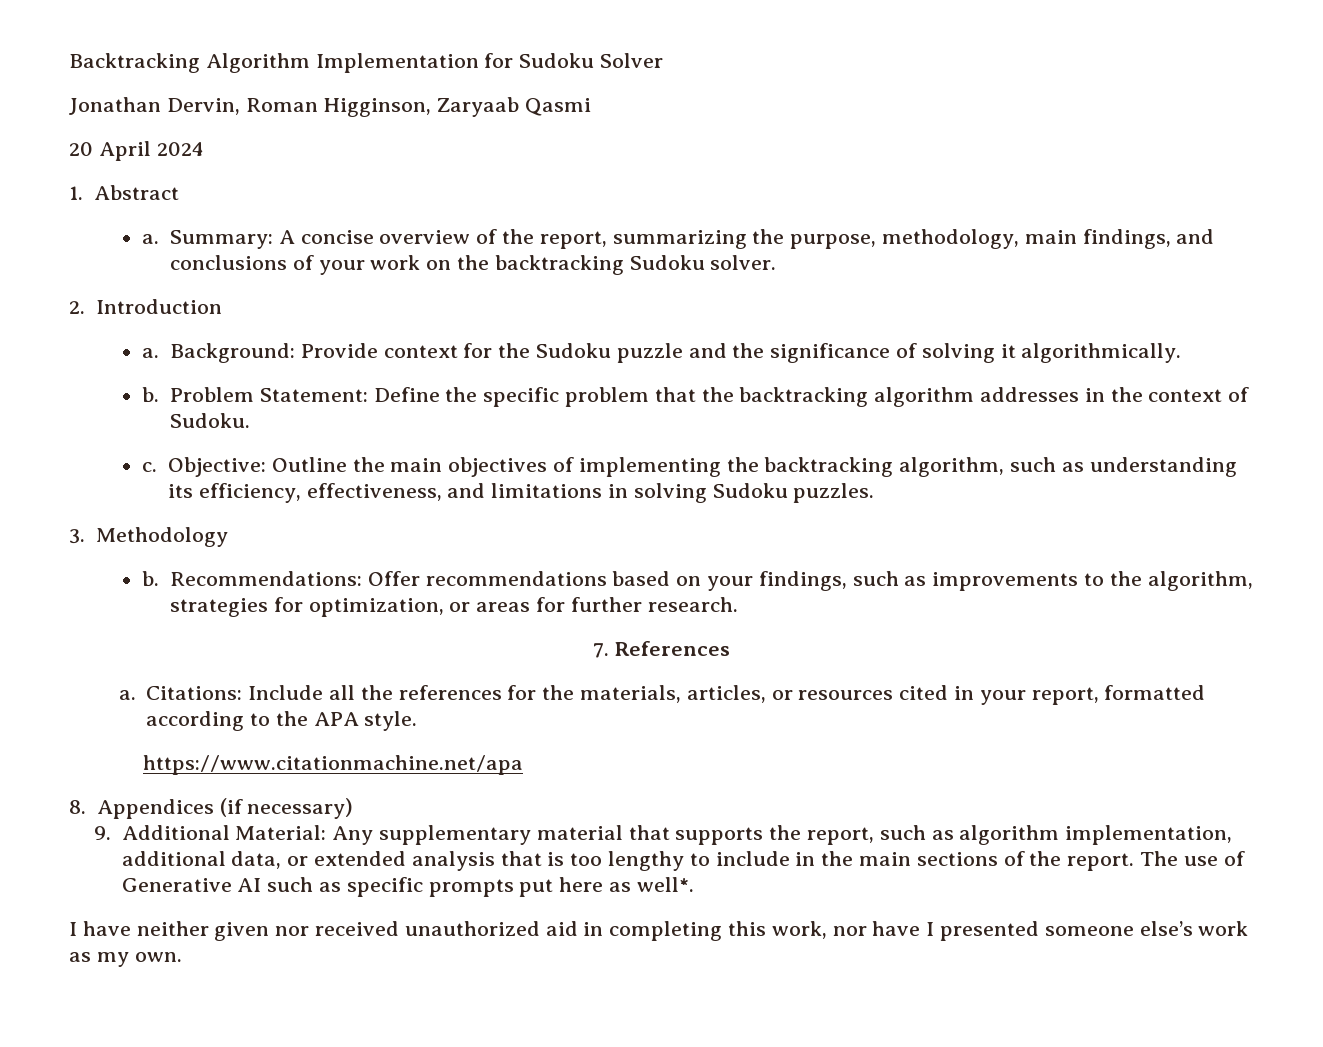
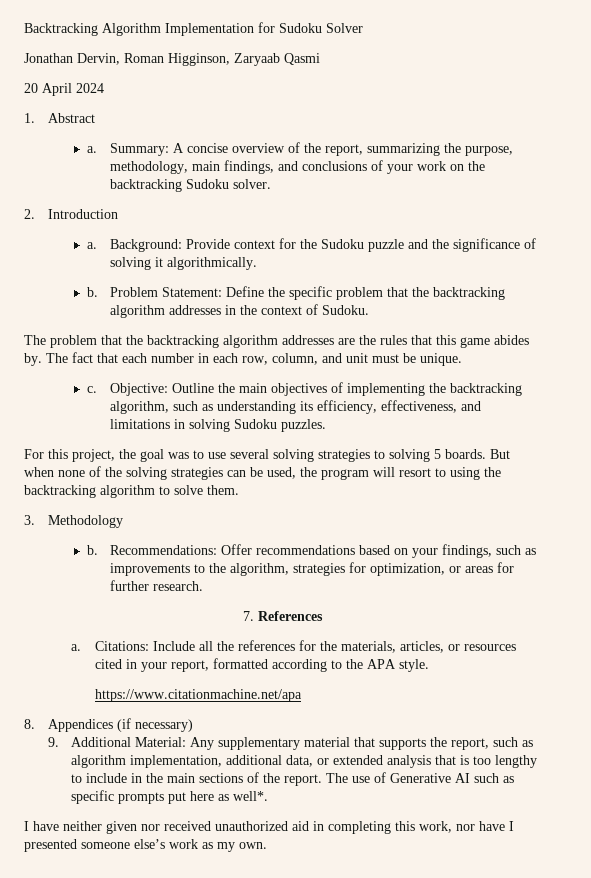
(250, 420) none -> [24,335,529,348] [24,352,462,366] // The problem that the backtracking algorithm addresses are the rules that this game abides by. The fact that each number in each row, column, and unit must be unique.
(875, 493) none -> [24,449,510,462] [24,466,501,480] [24,485,239,498] // For this project, the goal was to use several solving strategies to solving 5 boards. But when none of the solving strategies can be used, the program will resort to using the backtracking algorithm to solve them.

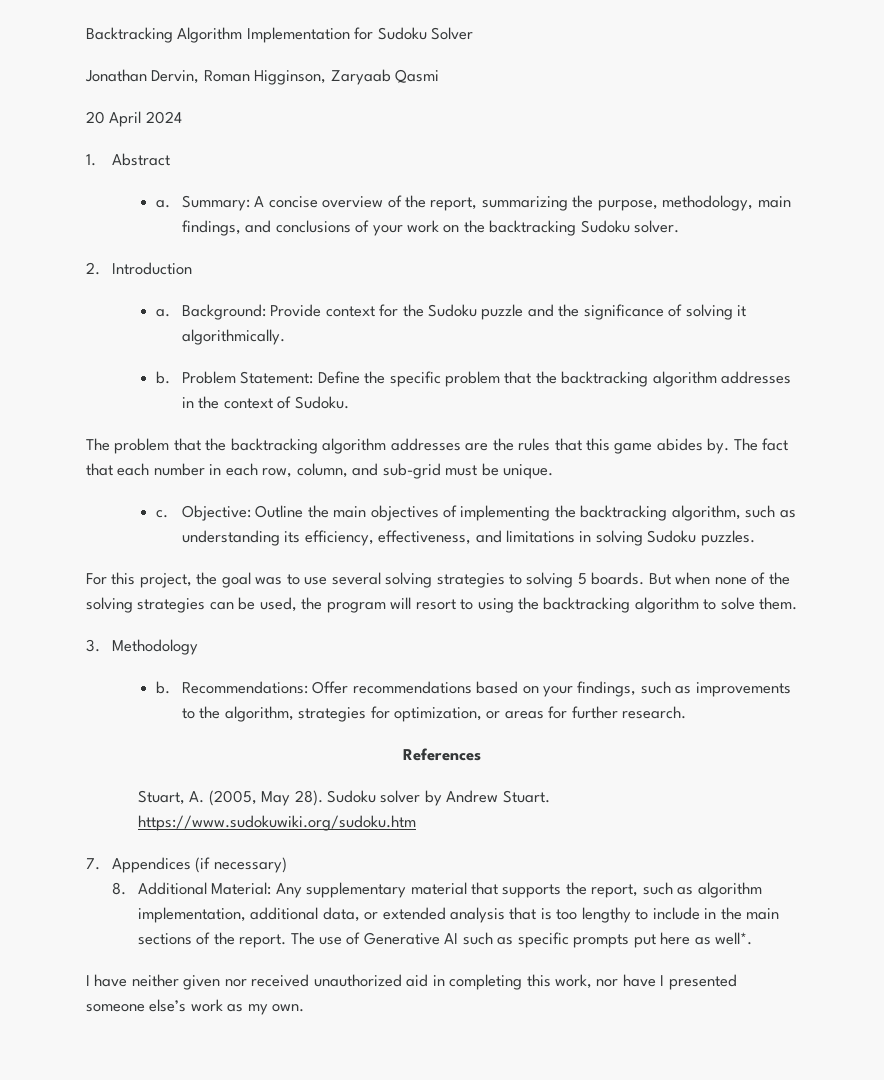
[346,353,368,363] unit -> [382,463,441,479] sub-grid
[242,611,254,621] 7. -> (687, 712) none
[71,640,516,653] [94,658,429,672] [94,689,302,702] [24,719,35,729] a. Citations: Include all the references for the materials, articles, or resources cited in your report, formatted according to the APA style. // https://www.citationmachine.net/apa // 8. -> [137,790,550,806] [137,815,416,831] [86,858,100,870] Stuart, A. (2005, May 28). Sudoku solver by Andrew Stuart. https://www.sudokuwiki.org/sudoku.htm // 7.
[47,737,59,747] 9. -> [111,882,126,895] 8.

